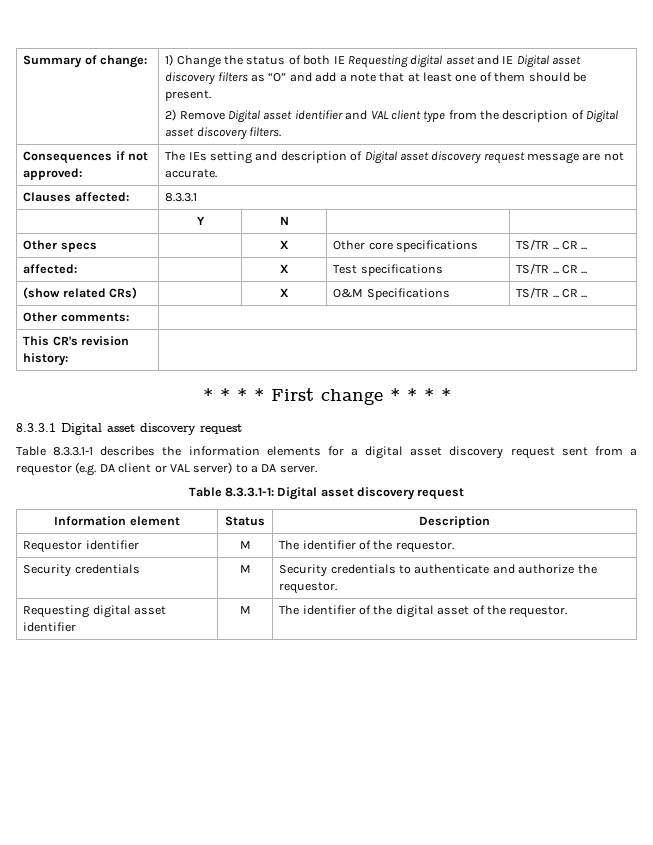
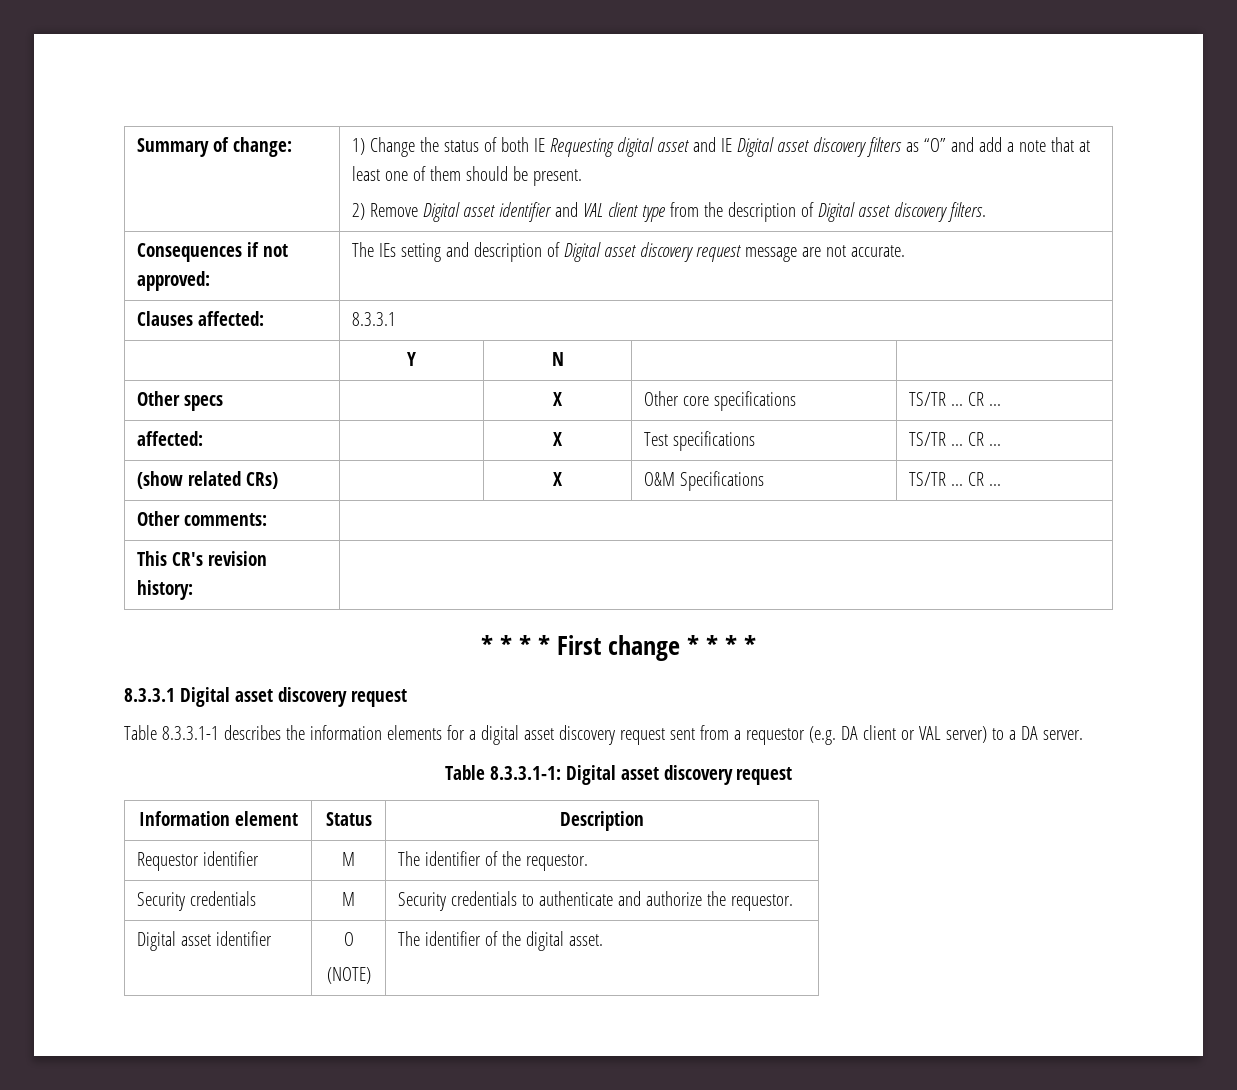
[23,605,131,618] Requesting digital -> [137,931,177,951] Digital
[239,606,251,614] M -> [343,932,354,946] [326,967,371,984] O // (NOTE)
[437,605,568,618] asset of the requestor. -> [569,934,604,946] asset.

